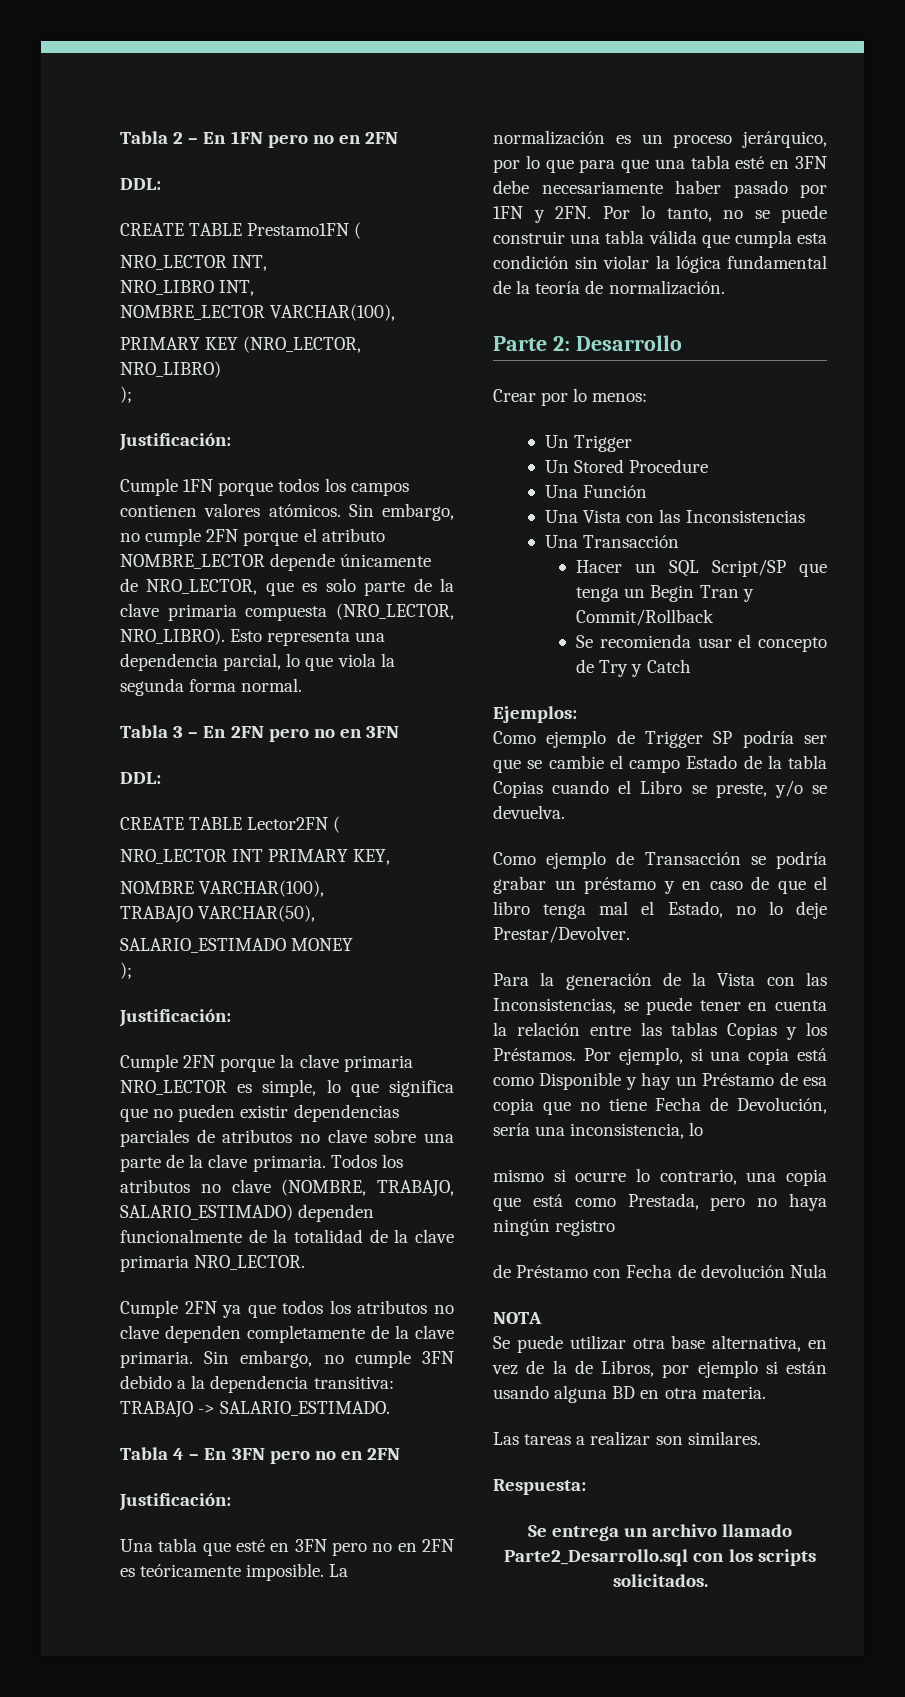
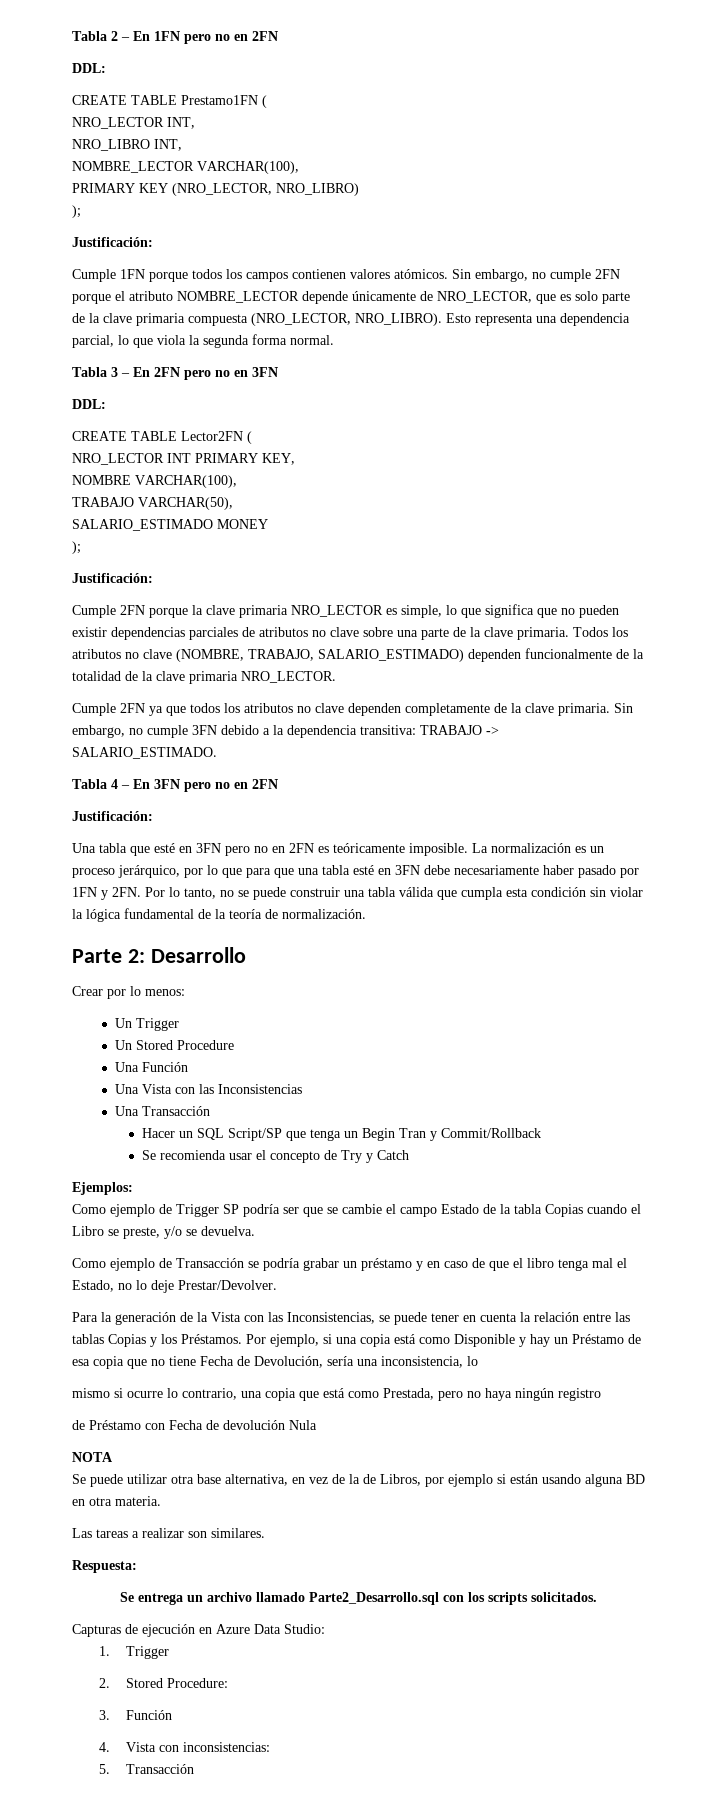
(708, 1580) none -> [72,1624,325,1637] [99,1646,170,1659] [99,1678,229,1688] [99,1710,173,1720] [99,1742,271,1752] [99,1764,195,1774] // Capturas de ejecución en Azure Data Studio: // 1. Trigger // 2. Stored Procedure: // 3. Función // 4. Vista con inconsistencias: // 5. Transacción

